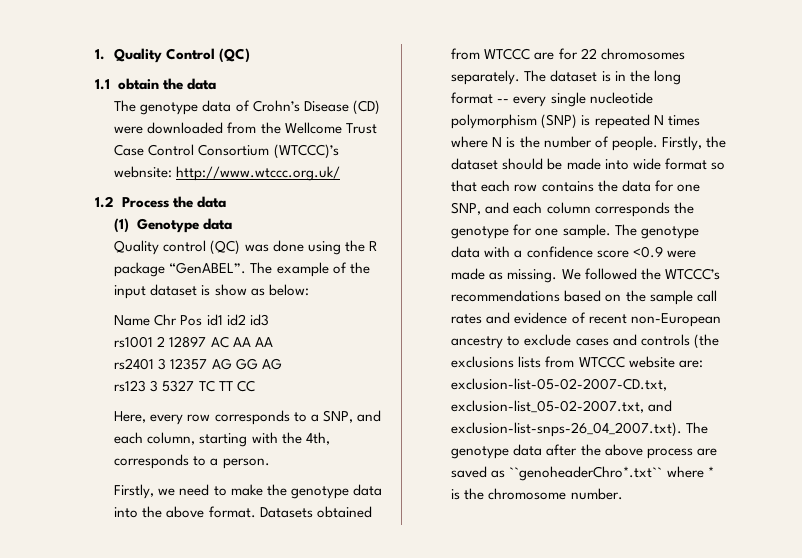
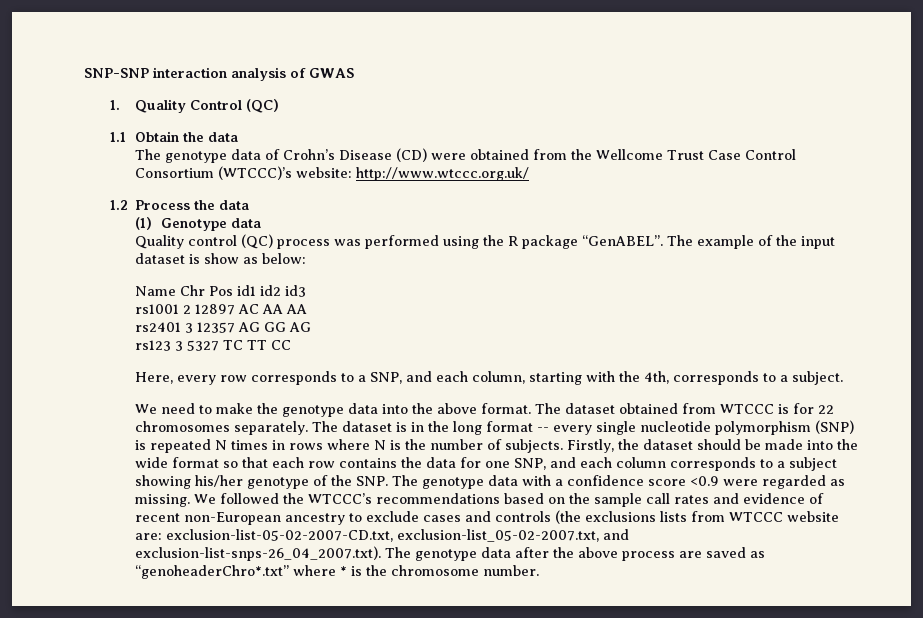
(95, 54) none -> [84,67,354,81] SNP-SNP interaction analysis of GWAS //
[117,78,159,90] obtain -> [135,131,180,142] Obtain
[147,122,224,134] downloaded -> [470,149,530,160] obtained
[114,166,173,178] webnsite: -> [296,167,353,178] website:
[244,240,304,252] was done -> [277,235,440,249] process was performed
[222,458,270,469] [114,484,176,499] person. // Firstly, we -> [792,371,844,385] [135,404,158,414] subject. // We
[259,507,313,518] Datasets -> [535,403,616,414] The dataset
[534,52,555,60] are -> [778,404,790,414] is
(700, 120) none -> [272,440,324,450] in rows
[611,136,658,151] people. -> [505,439,564,453] subjects.
(629, 164) none -> [837,439,859,450] the
[673,202,694,214] [451,224,611,239] the genotype for one sample. -> [760,457,838,471] [135,475,389,489] to a subject showing his/her genotype of the SNP.
[451,268,486,280] made -> [762,475,827,489] regarded
[509,466,663,481] ``genoheaderChro*.txt`` -> [135,565,290,579] “genoheaderChro*.txt”

